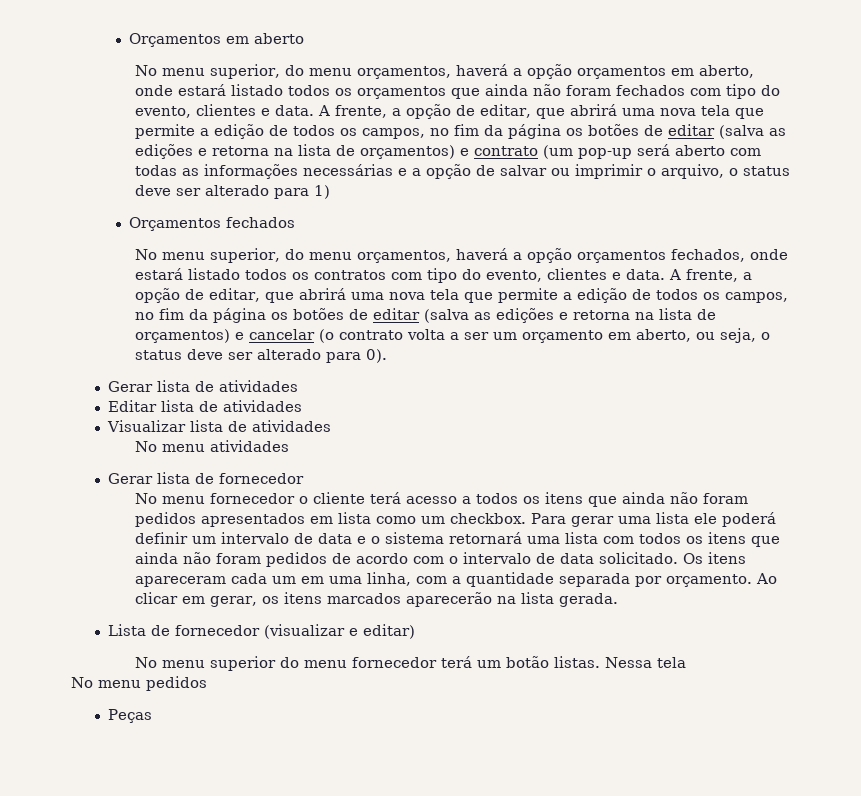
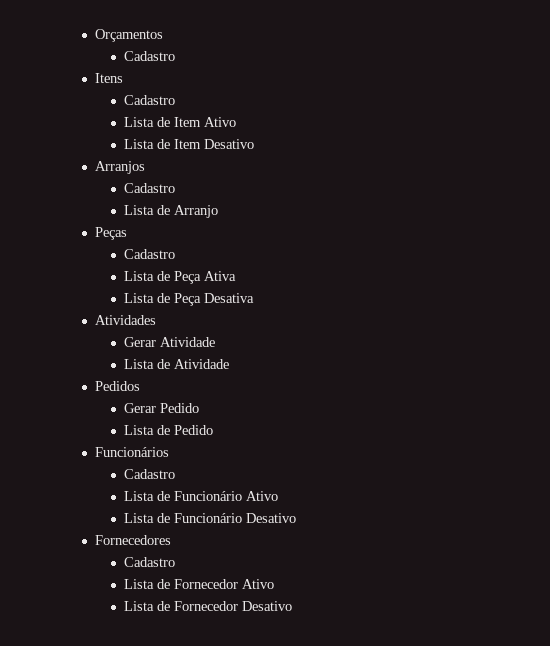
[129,33,305,47] [134,64,754,79] [134,84,780,99] [134,104,764,119] [134,124,786,139] [134,144,761,159] [134,164,790,179] [134,185,330,199] [129,217,296,231] [134,248,788,263] [134,268,752,283] [134,288,788,303] [134,308,716,323] [134,328,770,343] [134,349,387,363] [108,380,299,392] [108,400,303,412] [107,420,332,432] [134,440,289,452] [108,472,305,484] [134,492,748,507] [134,512,776,527] [134,532,780,547] [134,552,746,567] [134,572,777,587] [134,592,618,607] [108,624,416,639] [134,656,686,671] [71,676,207,691] [108,709,153,723] Orçamentos em aberto // No menu superior, do menu orçamentos, haverá a opção orçamentos em aberto, onde estará listado todos os orçamentos que ainda não foram fechados com tipo do evento, clientes e data. A frente, a opção de editar, que abrirá uma nova tela que permite a edição de todos os campos, no fim da página os botões de editar (salva as edições e retorna na lista de orçamentos) e contrato (um pop-up será aberto com todas as informações necessárias e a opção de salvar ou imprimir o arquivo, o status deve ser alterado para 1) // Orçamentos fechados // No menu superior, do menu orçamentos, haverá a opção orçamentos fechados, onde estará listado todos os contratos com tipo do evento, clientes e data. A frente, a opção de editar, que abrirá uma nova tela que permite a edição de todos os campos, no fim da página os botões de editar (salva as edições e retorna na lista de orçamentos) e cancelar (o contrato volta a ser um orçamento em aberto, ou seja, o status deve ser alterado para 0). // Gerar lista de atividades // Editar lista de atividades // Visualizar lista de atividades // No menu atividades // Gerar lista de fornecedor // No menu fornecedor o cliente terá acesso a todos os itens que ainda não foram pedidos apresentados em lista como um checkbox. Para gerar uma lista ele poderá definir um intervalo de data e o sistema retornará uma lista com todos os itens que ainda não foram pedidos de acordo com o intervalo de data solicitado. Os itens apareceram cada um em uma linha, com a quantidade separada por orçamento. Ao clicar em gerar, os itens marcados aparecerão na lista gerada. // Lista de fornecedor (visualizar e editar) // No menu superior do menu fornecedor terá um botão listas. Nessa tela // No menu pedidos // Peças -> [95,29,164,42] [123,51,175,61] [95,73,124,83] [123,95,175,105] [123,117,236,127] [123,139,254,149] [95,161,146,174] [123,183,175,193] [123,205,218,218] [95,227,128,240] [123,249,175,259] [123,271,236,284] [123,293,254,306] [95,315,157,325] [123,337,215,347] [123,359,229,369] [95,381,141,391] [123,403,199,413] [123,425,213,435] [95,447,170,457] [123,469,175,479] [123,491,278,501] [123,513,296,523] [95,535,172,545] [123,557,175,567] [123,579,274,589] [123,601,292,611] Orçamentos // Cadastro // Itens // Cadastro // Lista de Item Ativo // Lista de Item Desativo // Arranjos // Cadastro // Lista de Arranjo // Peças // Cadastro // Lista de Peça Ativa // Lista de Peça Desativa // Atividades // Gerar Atividade // Lista de Atividade // Pedidos // Gerar Pedido // Lista de Pedido // Funcionários // Cadastro // Lista de Funcionário Ativo // Lista de Funcionário Desativo // Fornecedores // Cadastro // Lista de Fornecedor Ativo // Lista de Fornecedor Desativo

